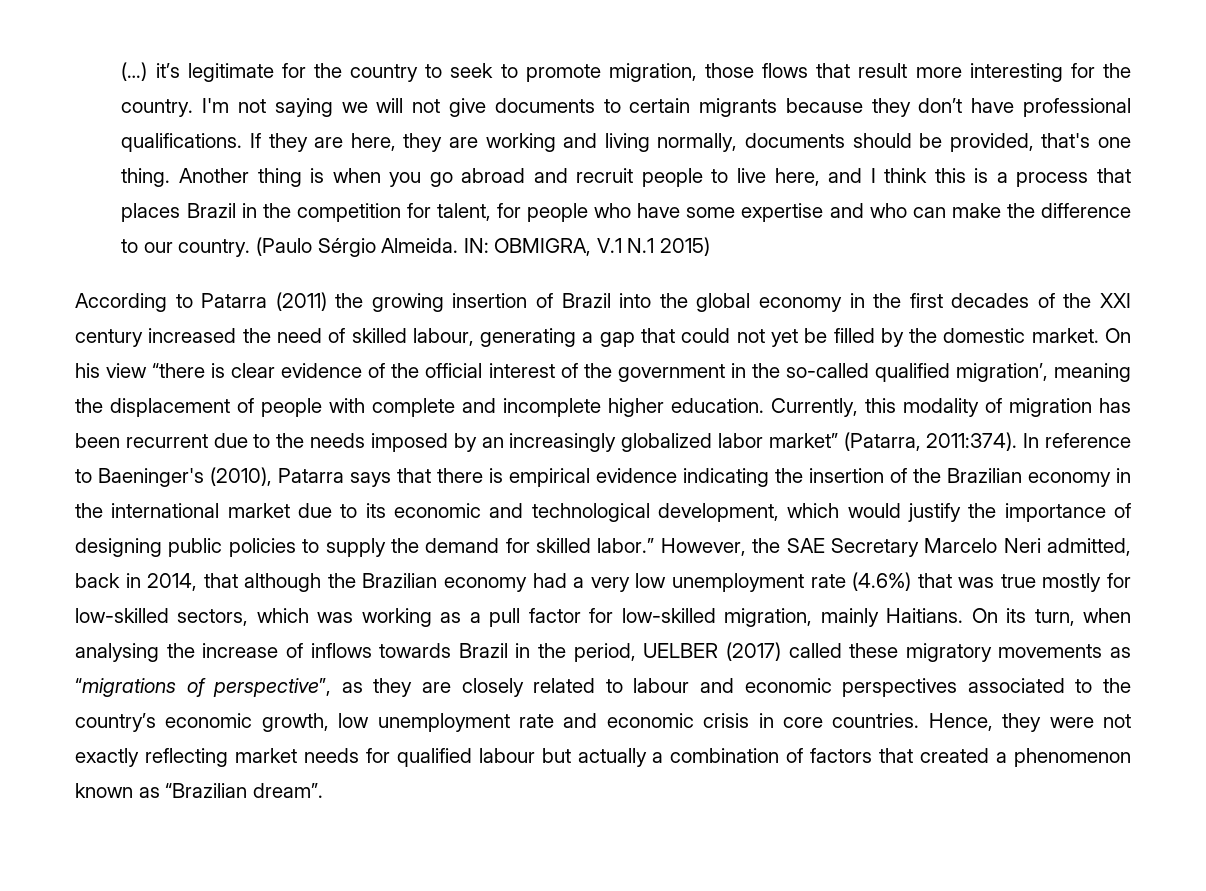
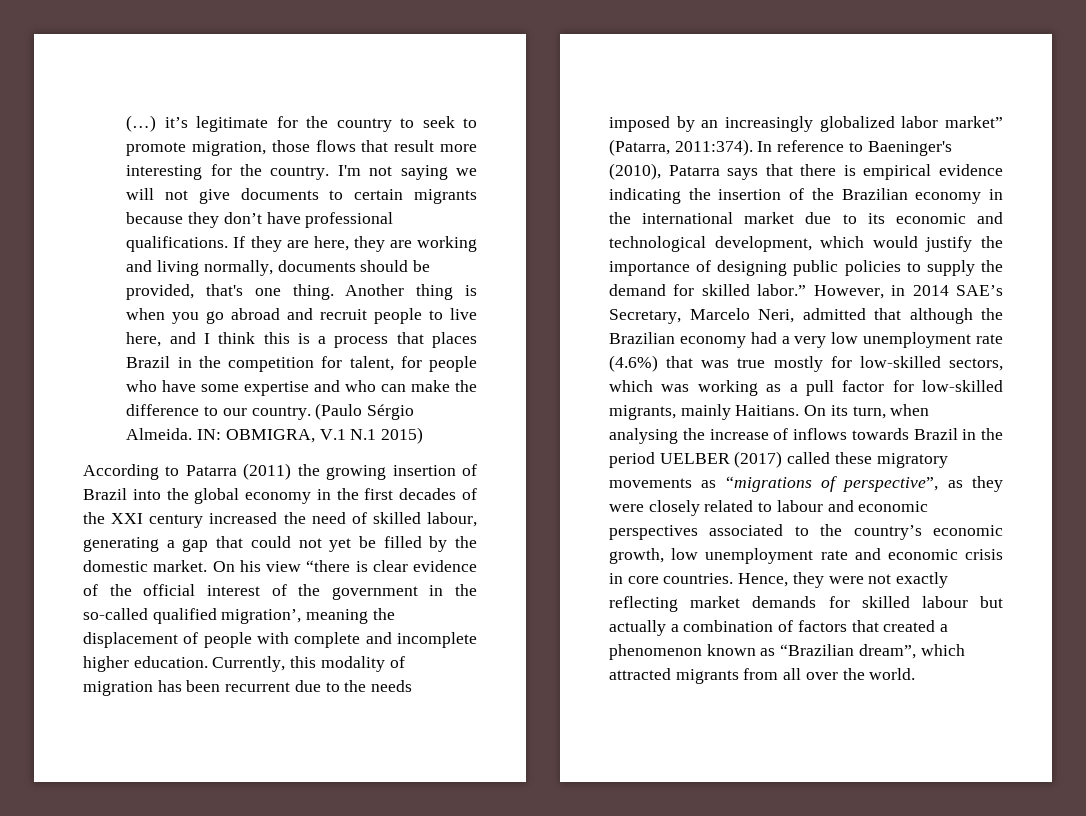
[752,538,1131,557] [75,573,198,591] the SAE Secretary Marcelo Neri admitted, back in 2014, -> [891,285,1003,296] [609,308,866,324] in 2014 SAE’s Secretary, Marcelo Neri, admitted
[724,608,813,627] migration, -> [609,405,676,420] migrants,
[573,643,636,662] period, -> [609,452,655,468] period
[422,682,452,693] are -> [609,504,644,512] were
[303,748,472,767] needs for qualified -> [752,596,910,608] demands for skilled
[252,783,323,798] dream”. -> [858,644,965,659] [609,668,916,684] dream”, which attracted migrants from all over the world.

